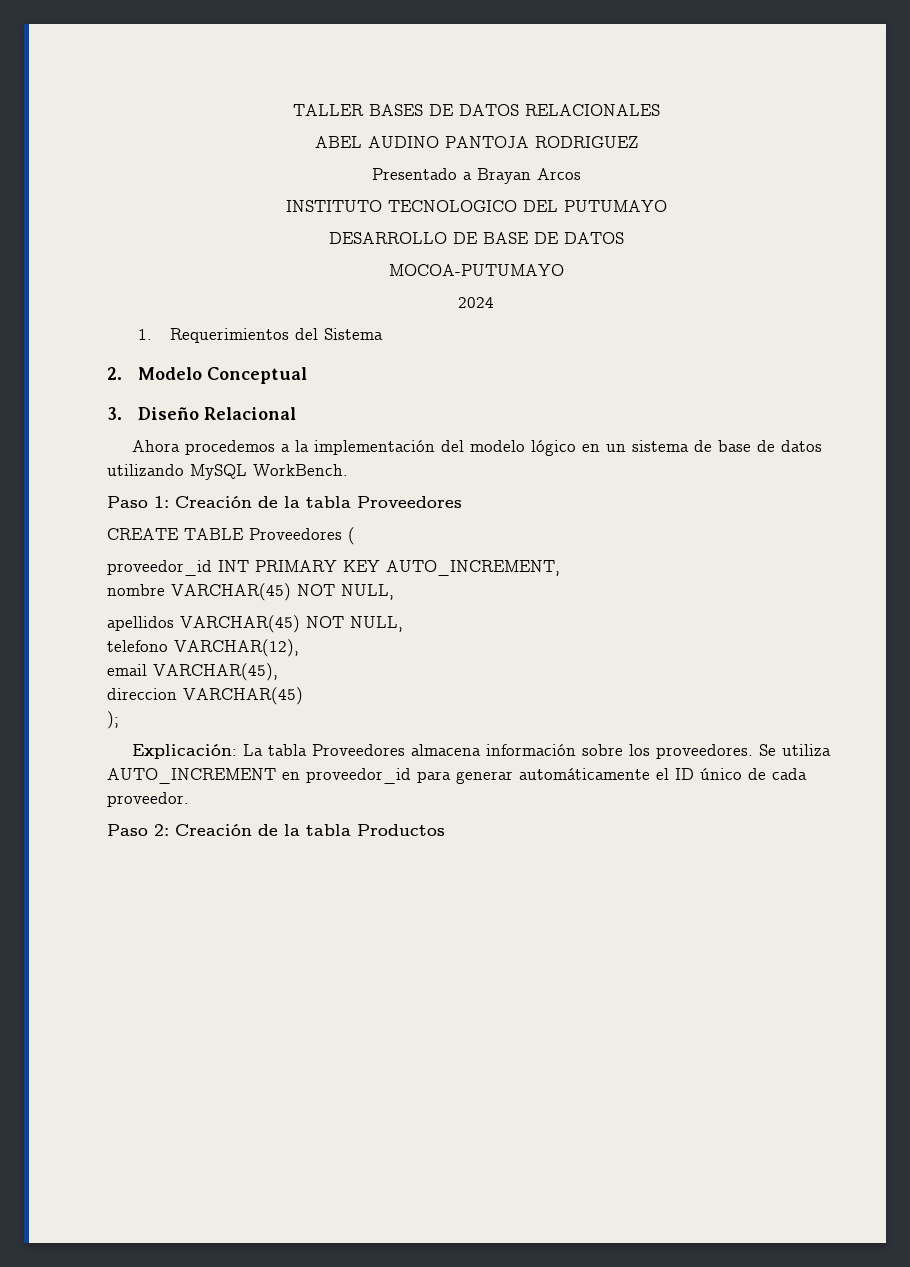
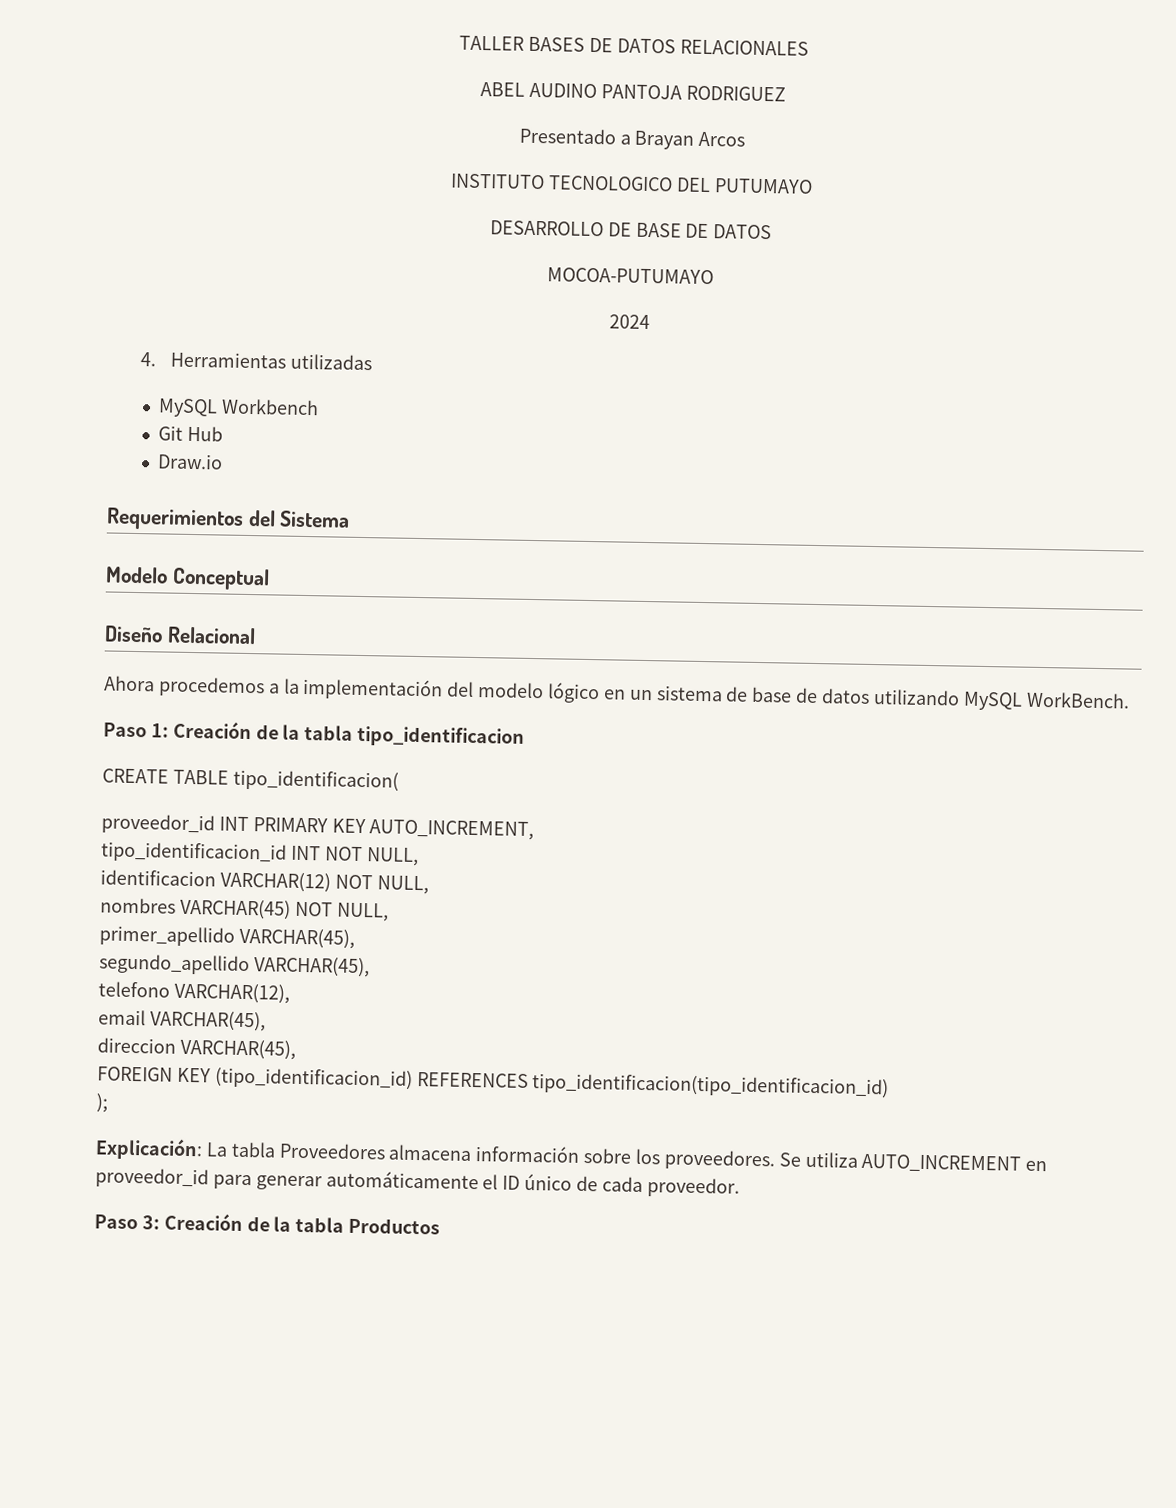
[138,329,153,340] 1. -> [139,351,373,371] [158,398,320,418] [158,425,224,442] [157,453,224,470] 4. Herramientas utilizadas // MySQL Workbench // Git Hub // Draw.io //
[107,367,122,380] 2. -> (351, 519) none
[107,407,122,420] 3. -> (270, 579) none
[357,496,462,508] Proveedores -> [357,725,526,748] tipo_identificacion
[249,527,355,545] Proveedores ( -> [232,769,399,792] tipo_identificacion(
[107,583,394,601] [107,615,403,633] nombre VARCHAR(45) NOT NULL, // apellidos VARCHAR(45) NOT NULL, -> [101,841,419,867] [100,869,429,895] [100,897,389,922] [99,925,355,949] [99,953,370,978] tipo_identificacion_id INT NOT NULL, // identificacion VARCHAR(12) NOT NULL, // nombres VARCHAR(45) NOT NULL, // primer_apellido VARCHAR(45), // segundo_apellido VARCHAR(45),
[183,687,303,705] VARCHAR(45) -> [179,1038,296,1060] [97,1066,890,1099] VARCHAR(45), // FOREIGN KEY (tipo_identificacion_id) REFERENCES tipo_identificacion(tipo_identificacion_id)
[154,824,169,836] 2: -> [141,1215,160,1230] 3:

